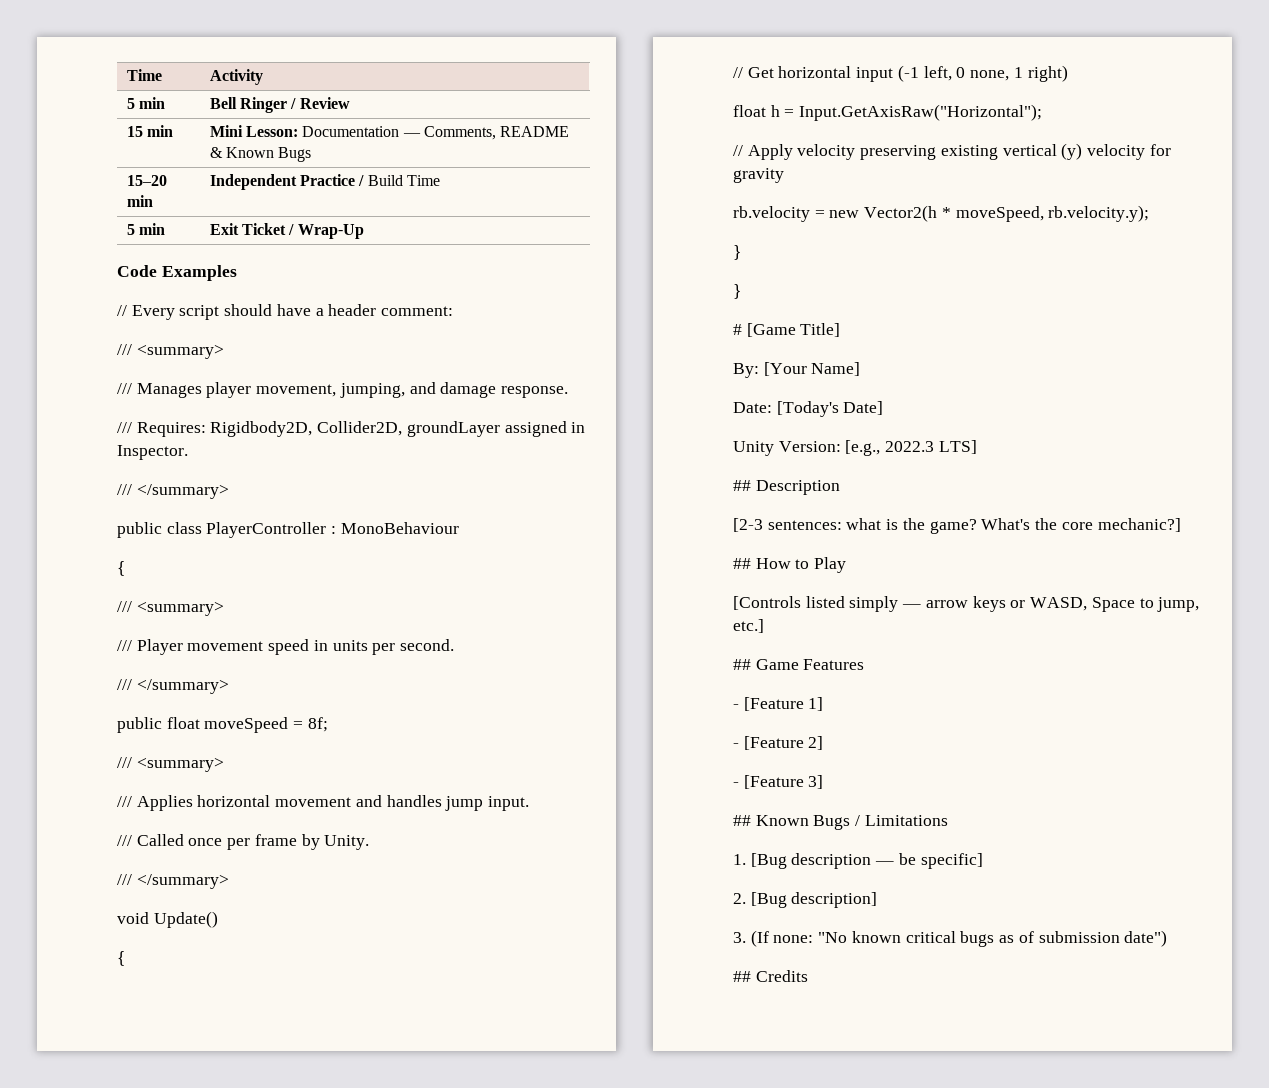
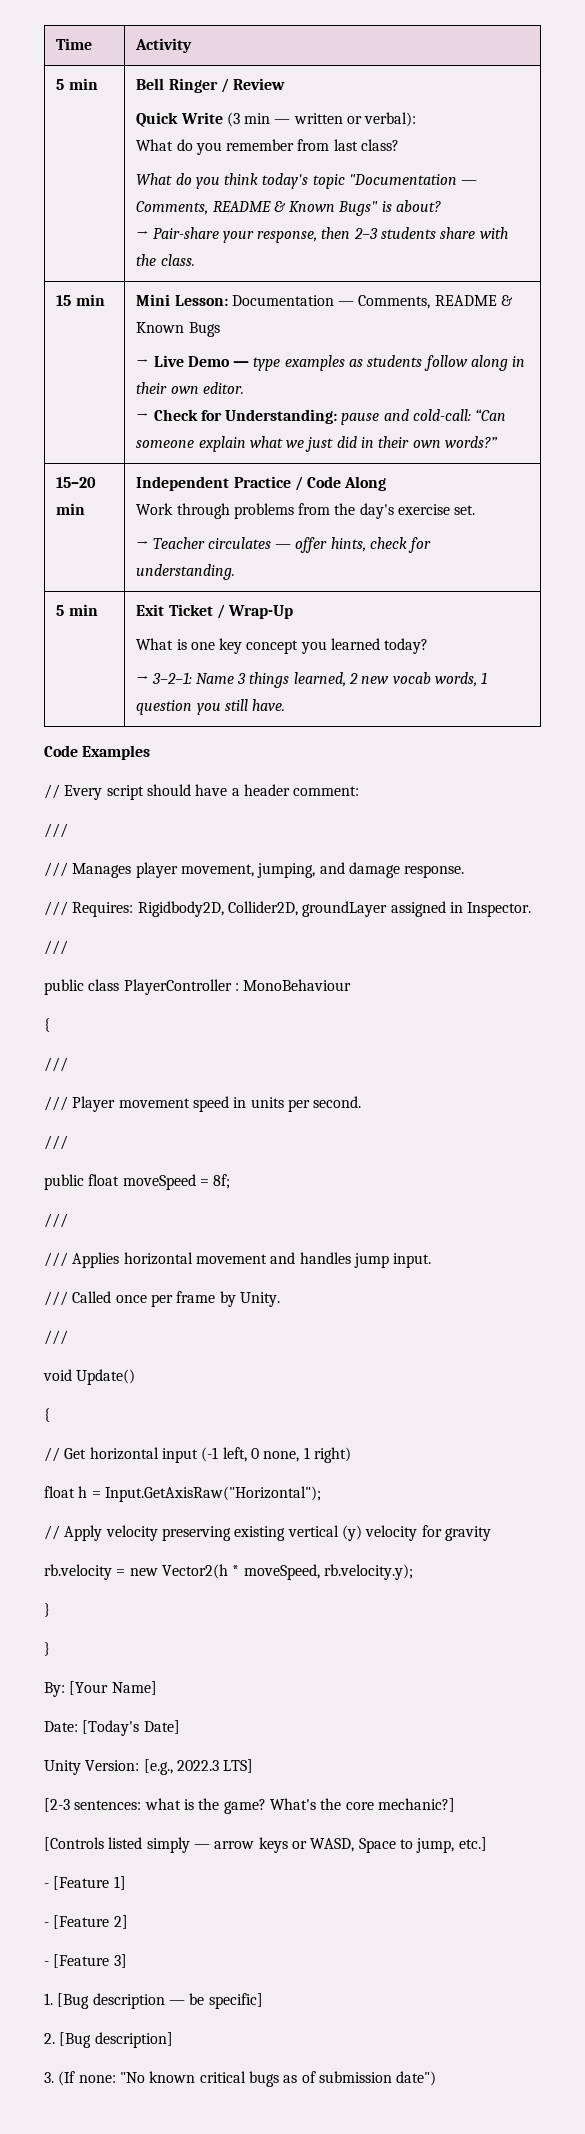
(350, 103) none -> [136,112,417,127] [136,139,400,155] [136,173,478,189] [136,200,442,216] [136,227,508,243] [136,254,195,266] // Quick Write (3 min — written or verbal): // What do you remember from last class? // What do you think today's topic "Documentation — Comments, README & Known Bugs" is about? // → Pair-share your response, then 2–3 students share with the class.
(312, 154) none -> [136,355,526,371] [136,382,244,394] [136,409,507,425] [136,436,499,452] // → Live Demo — type examples as students follow along in their own editor. // → Check for Understanding: pause and cold-call: “Can someone explain what we just did in their own words?”
[367,175,440,186] Build Time -> [307,476,387,491] [136,503,476,519] [136,537,432,553] [136,564,236,580] Code Along // Work through problems from the day's exercise set. // → Teacher circulates — offer hints, check for understanding.
(364, 231) none -> [136,638,429,654] [136,672,488,688] [136,699,286,715] // What is one key concept you learned today? // → 3–2–1: Name 3 things learned, 2 new vocab words, 1 question you still have.
[136,344,224,359] <summary> -> (68, 830) none
[136,484,229,499] </summary> -> (68, 947) none
[136,601,224,616] <summary> -> (68, 1064) none
[136,679,229,694] </summary> -> (68, 1142) none
[136,757,224,772] <summary> -> (68, 1220) none
[136,874,229,889] </summary> -> (68, 1337) none
[733,323,841,337] // # [Game Title] -> (50, 1649) none
[733,480,840,495] // ## Description -> (254, 1766) none
[733,557,847,573] // ## How to Play -> (455, 1805) none
[733,659,865,670] // ## Game Features -> (487, 1844) none
[733,815,948,830] // ## Known Bugs / Limitations -> (127, 1961) none
[733,970,808,982] // ## Credits -> (437, 2078) none

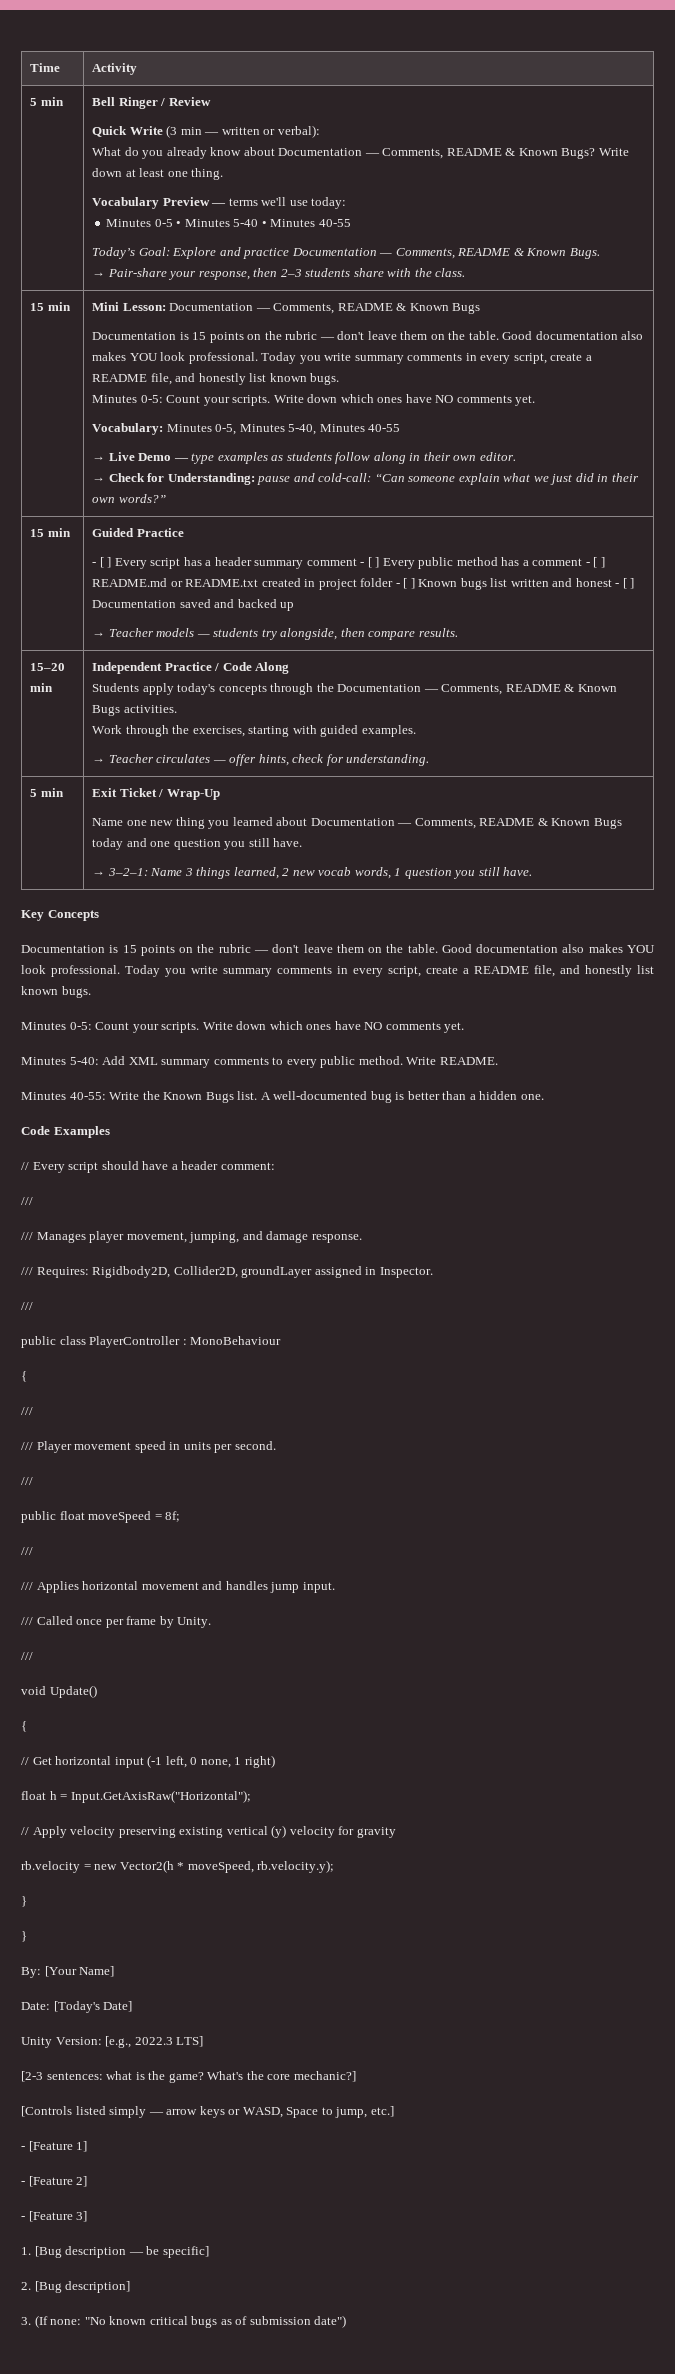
[226,139,400,151] [136,173,478,189] [136,200,442,216] remember from last class? // What do you think today's topic "Documentation — Comments, README & Known Bugs" is about? -> [166,147,629,159] [92,168,224,180] [92,197,347,209] [106,219,351,227] [92,247,600,259] already know about Documentation — Comments, README & Known Bugs? Write down at least one thing. // Vocabulary Preview — terms we'll use today: // Minutes 0-5 • Minutes 5-40 • Minutes 40-55 // Today’s Goal: Explore and practice Documentation — Comments, README & Known Bugs.
(220, 329) none -> [92,331,644,343] [92,352,592,364] [92,373,340,385] [92,394,536,406] [92,423,401,435] // Documentation is 15 points on the rubric — don't leave them on the table. Good documentation also makes YOU look professional. Today you write summary comments in every script, create a README file, and honestly list known bugs. // Minutes 0-5: Count your scripts. Write down which ones have NO comments yet. // Vocabulary: Minutes 0-5, Minutes 5-40, Minutes 40-55
(499, 442) none -> [30,528,71,537] [92,528,184,537] [92,557,605,569] [92,578,635,590] [92,599,295,611] [92,628,458,640] // 15 min | Guided Practice // - [ ] Every script has a header summary comment - [ ] Every public method has a comment - [ ] README.md or README.txt created in project folder - [ ] Known bugs list written and honest - [ ] Documentation saved and backed up // → Teacher models — students try alongside, then compare results.
[136,503,476,519] Work through problems from the day's exercise set. -> [92,683,617,695] [92,705,177,716] [92,725,416,737] Students apply today's concepts through the Documentation — Comments, README & Known Bugs activities. // Work through the exercises, starting with guided examples.
[136,638,429,654] What is one key concept you learned today? -> [92,817,622,829] [92,838,303,850] Name one new thing you learned about Documentation — Comments, README & Known Bugs today and one question you still have.
(286, 705) none -> [21,910,99,921] [21,944,655,956] [21,965,654,977] [21,986,91,998] [21,1021,465,1033] [21,1056,498,1068] [21,1091,544,1103] // Key Concepts // Documentation is 15 points on the rubric — don't leave them on the table. Good documentation also makes YOU look professional. Today you write summary comments in every script, create a README file, and honestly list known bugs. // Minutes 0-5: Count your scripts. Write down which ones have NO comments yet. // Minutes 5-40: Add XML summary comments to every public method. Write README. // Minutes 40-55: Write the Known Bugs list. A well-documented bug is better than a hidden one.

